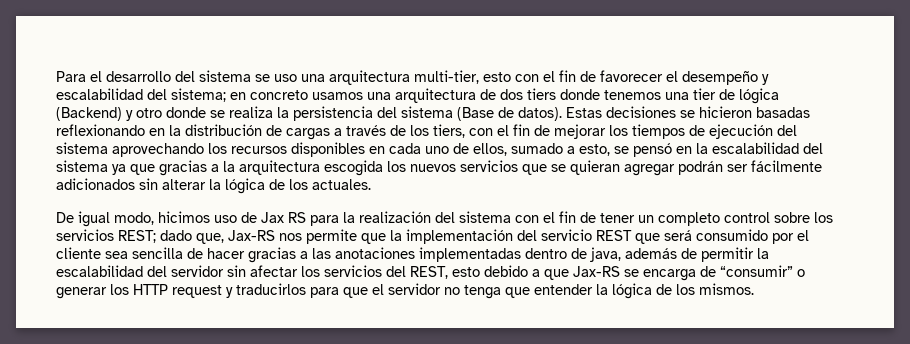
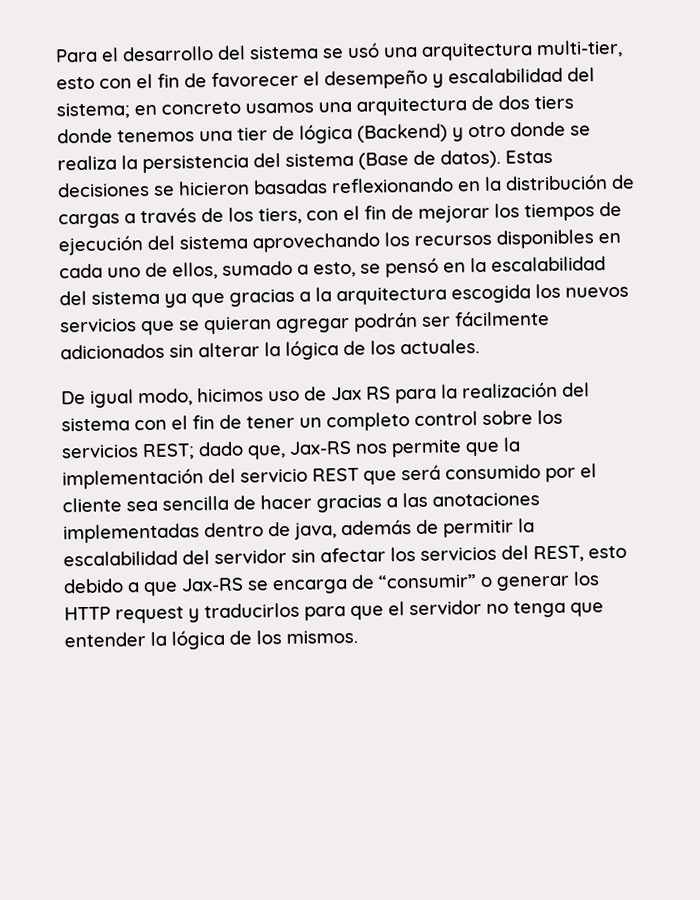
[274,74,297,82] uso -> [347,42,380,58] usó

